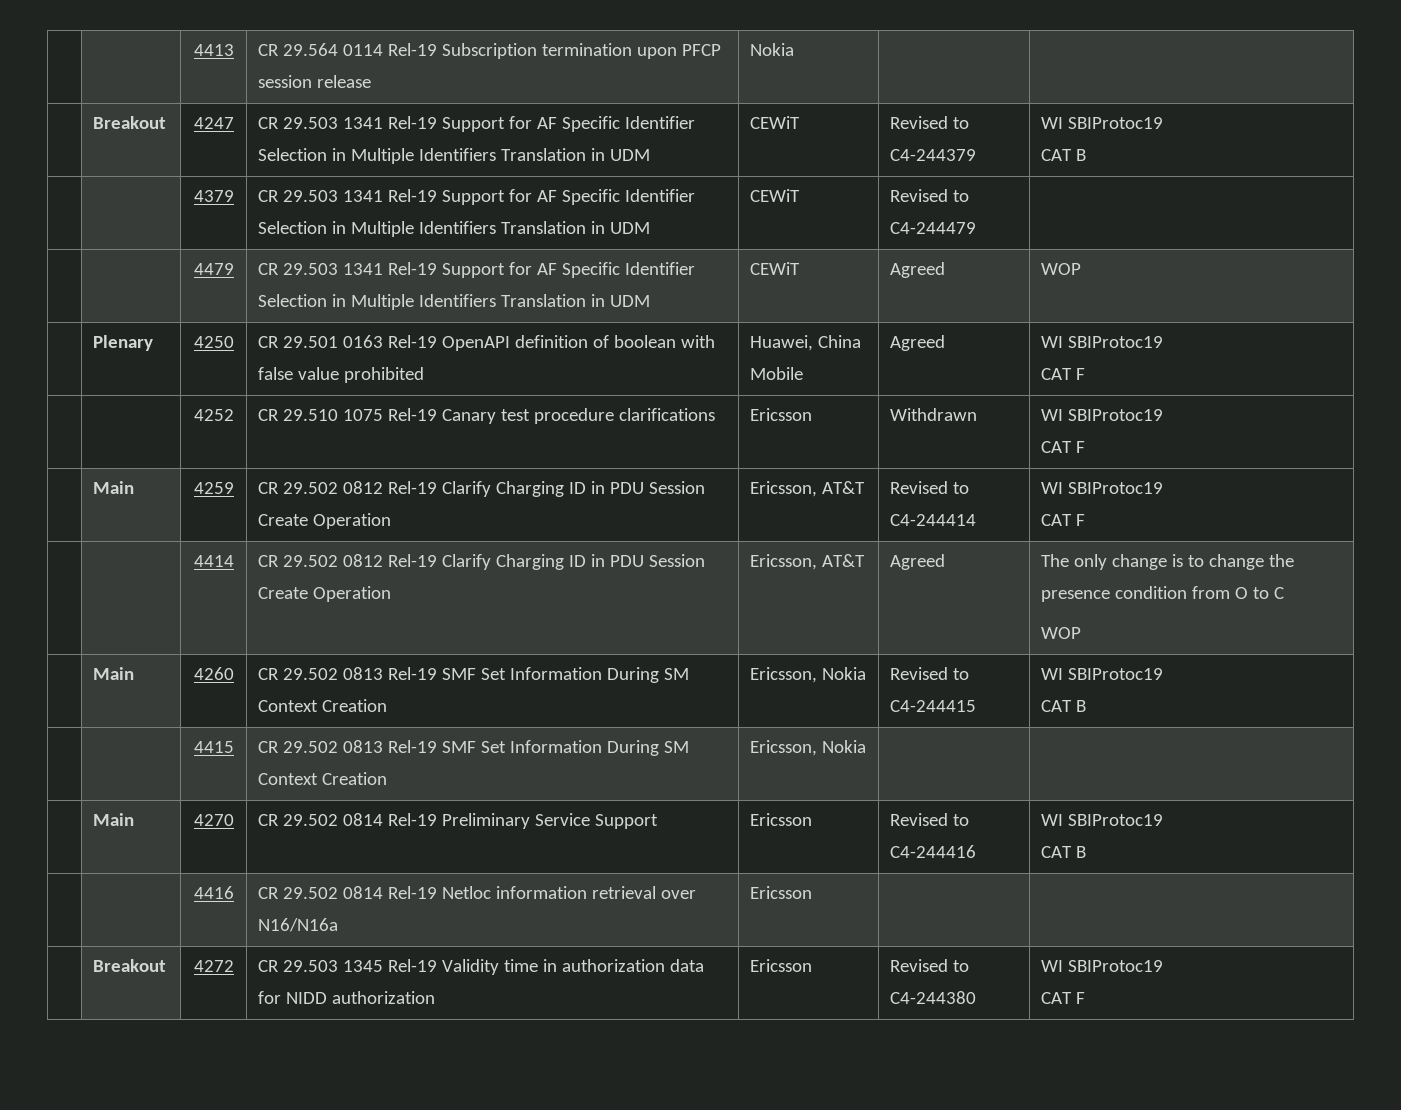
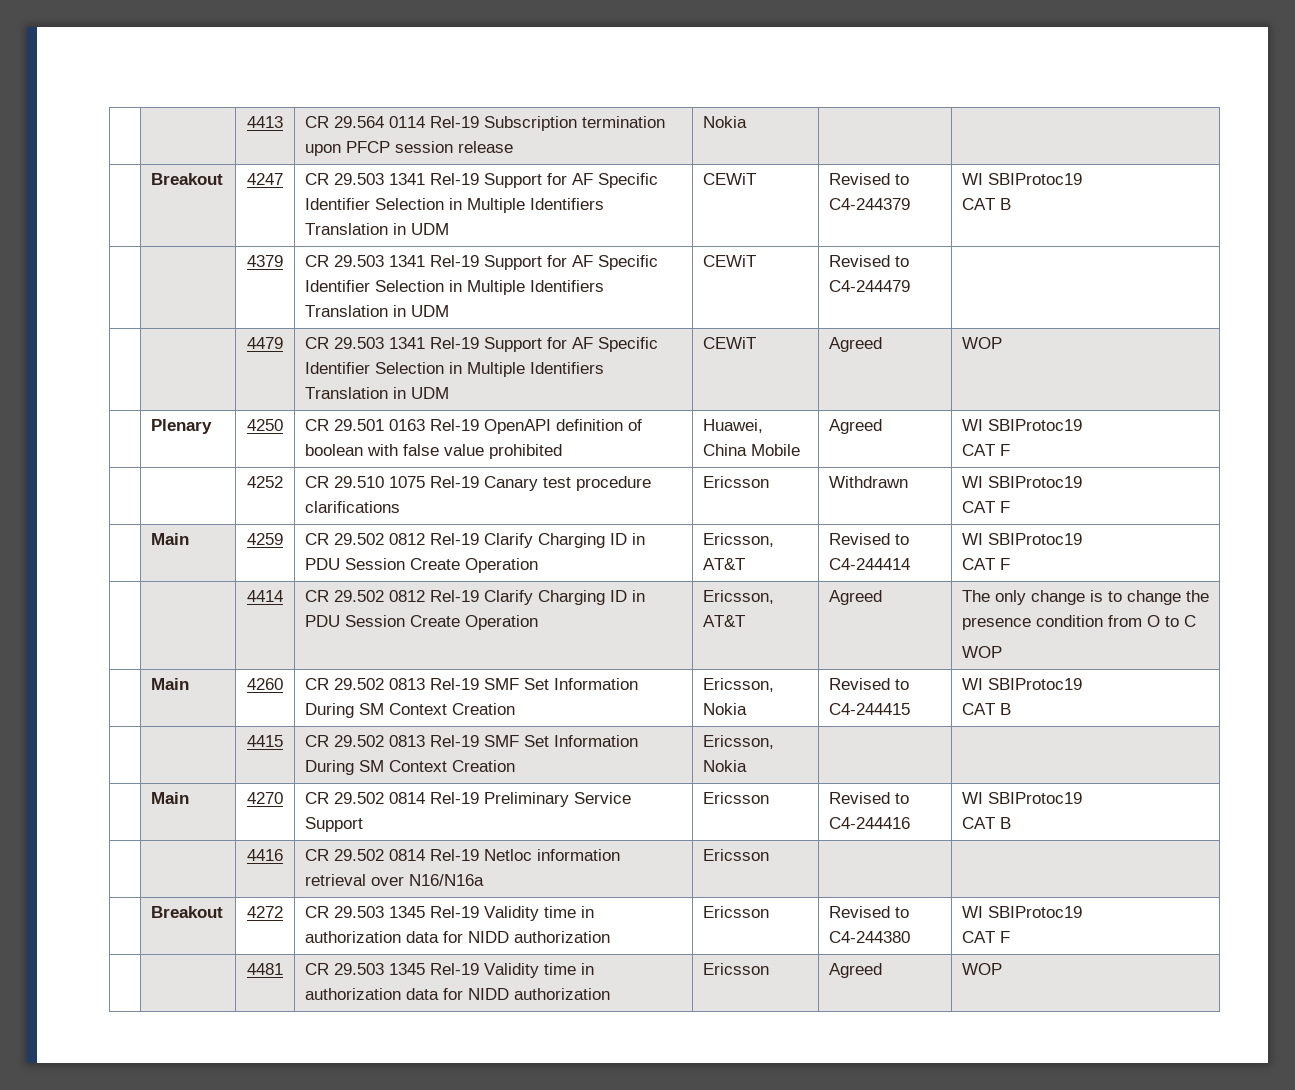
(1086, 998) none -> [247,963,283,975] [304,963,594,978] [304,988,610,1000] [702,963,769,975] [828,963,882,978] [961,963,1002,975] // | | 4481 | CR 29.503 1345 Rel-19 Validity time in authorization data for NIDD authorization | Ericsson | Agreed | WOP

